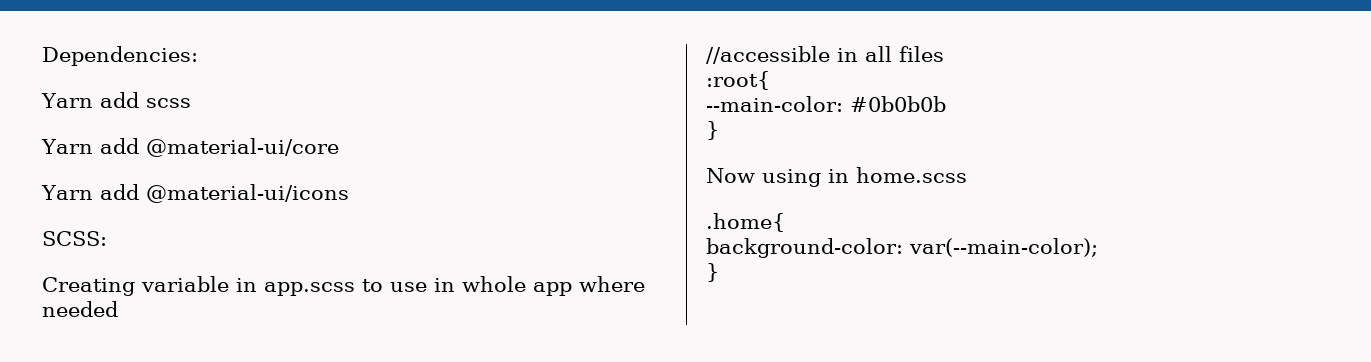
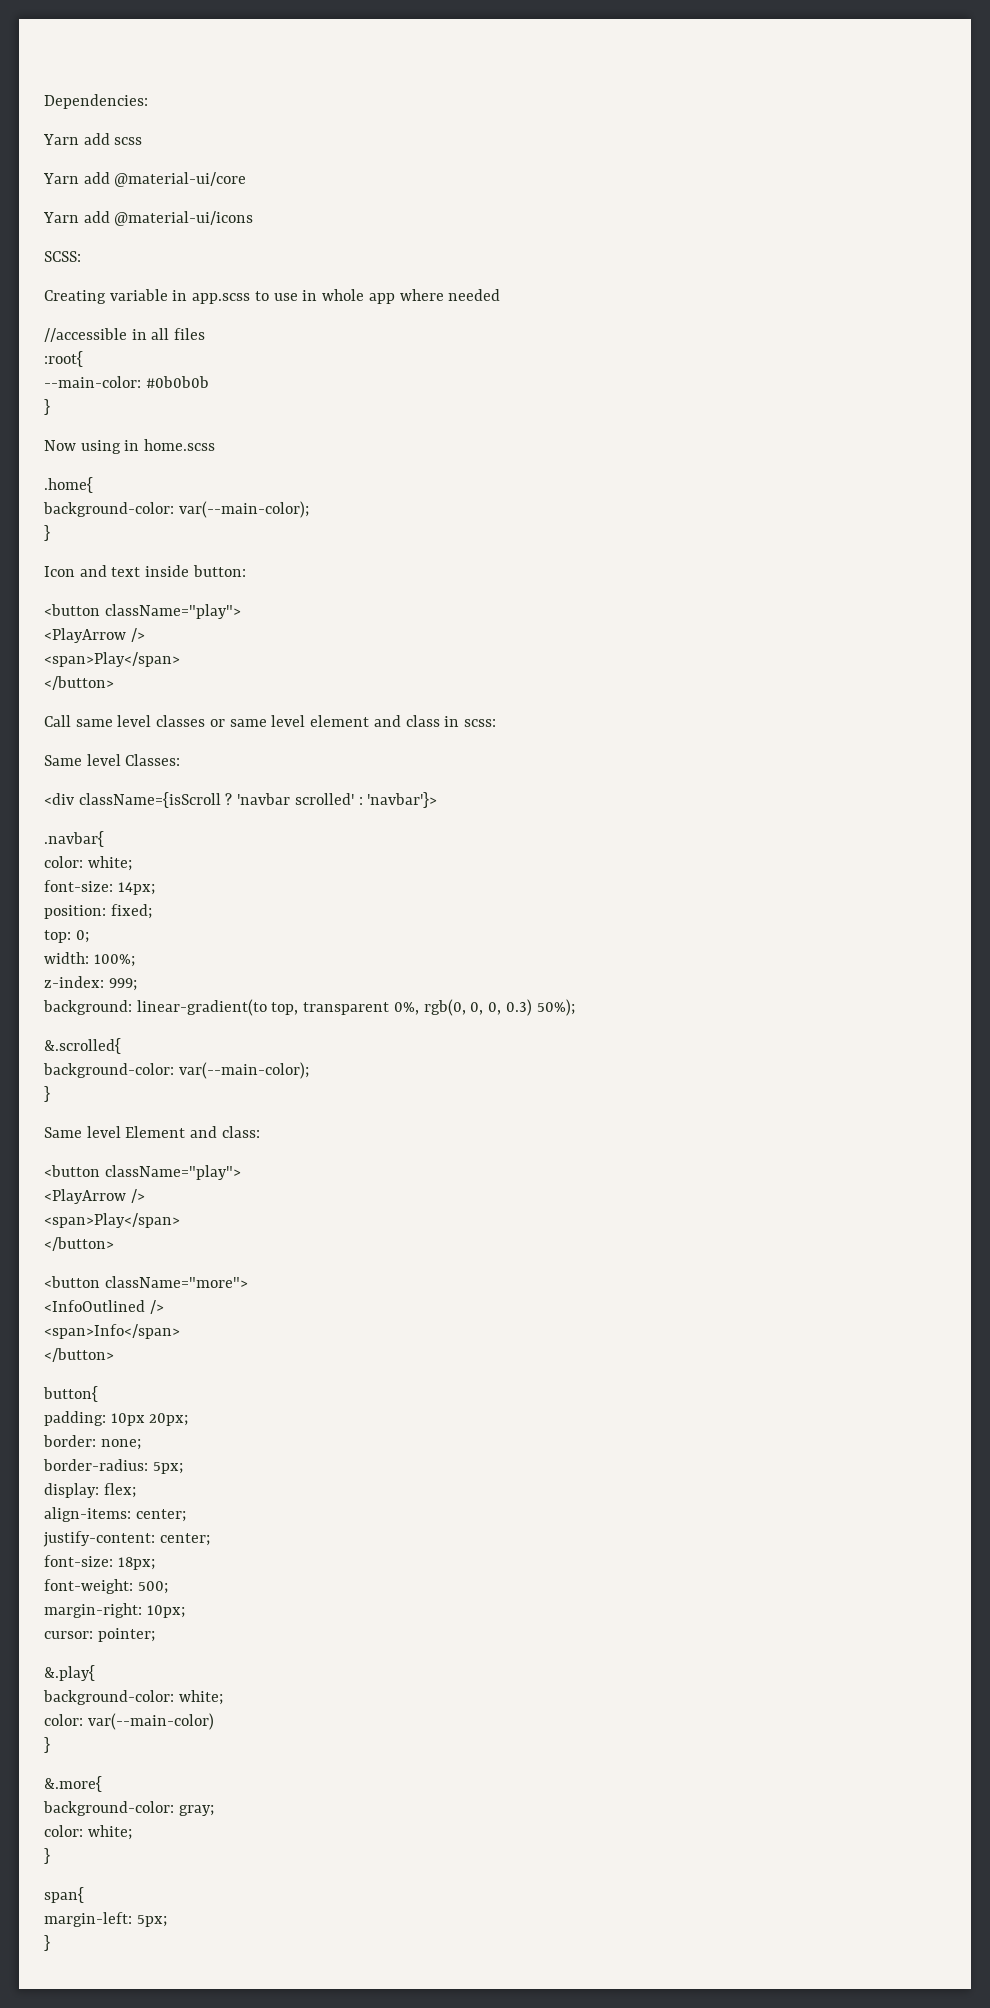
(719, 272) none -> [44,565,246,577] [44,604,241,619] [44,628,145,643] [44,652,180,667] [44,676,114,690] [44,715,496,727] [44,754,181,766] [44,792,438,808] [44,831,104,847] [44,856,132,871] [44,880,155,895] [44,904,152,919] [44,930,89,943] [44,952,135,967] [44,976,137,991] [43,999,575,1016] [44,1038,121,1054] [43,1062,309,1079] [44,1086,50,1102] [44,1126,260,1138] [44,1165,241,1180] [44,1189,145,1204] [44,1213,180,1228] [44,1237,114,1251] [44,1276,248,1288] [44,1300,164,1314] [44,1324,180,1339] [44,1348,114,1362] [43,1386,98,1402] [44,1411,189,1426] [43,1435,141,1450] [43,1459,183,1474] [44,1483,136,1498] [44,1507,186,1522] [43,1531,210,1547] [44,1555,155,1570] [44,1579,168,1594] [44,1603,185,1618] [44,1628,155,1642] [44,1665,95,1681] [43,1690,223,1705] [44,1713,214,1730] [44,1737,50,1753] [44,1776,102,1792] [43,1801,214,1816] [44,1825,132,1840] [44,1848,50,1864] [44,1887,84,1903] [44,1912,167,1927] [44,1935,50,1951] // Icon and text inside button: // <button className="play"> // <PlayArrow /> // <span>Play</span> // </button> // Call same level classes or same level element and class in scss: // Same level Classes: // <div className={isScroll ? 'navbar scrolled' : 'navbar'}> // .navbar{ // color: white; // font-size: 14px; // position: fixed; // top: 0; // width: 100%; // z-index: 999; // background: linear-gradient(to top, transparent 0%, rgb(0, 0, 0, 0.3) 50%); // &.scrolled{ // background-color: var(--main-color); // } // Same level Element and class: // <button className="play"> // <PlayArrow /> // <span>Play</span> // </button> // <button className="more"> // <InfoOutlined /> // <span>Info</span> // </button> // button{ // padding: 10px 20px; // border: none; // border-radius: 5px; // display: flex; // align-items: center; // justify-content: center; // font-size: 18px; // font-weight: 500; // margin-right: 10px; // cursor: pointer; // &.play{ // background-color: white; // color: var(--main-color) // } // &.more{ // background-color: gray; // color: white; // } // span{ // margin-left: 5px; // }

